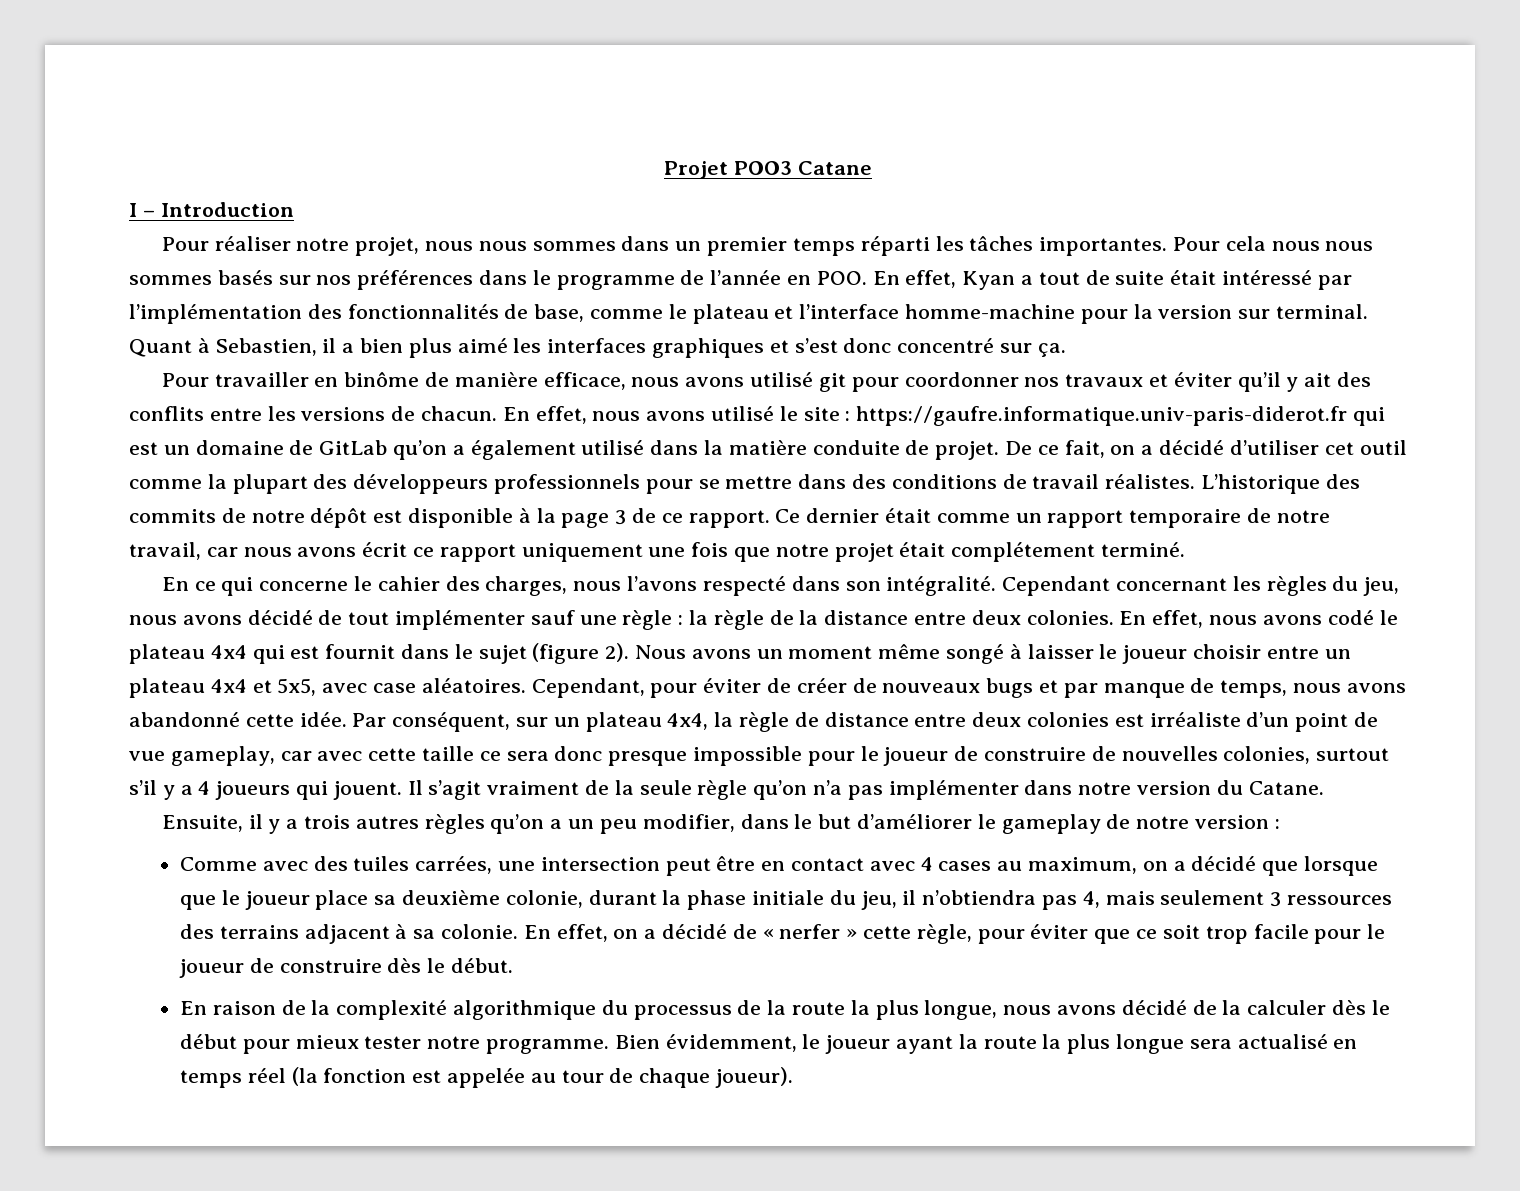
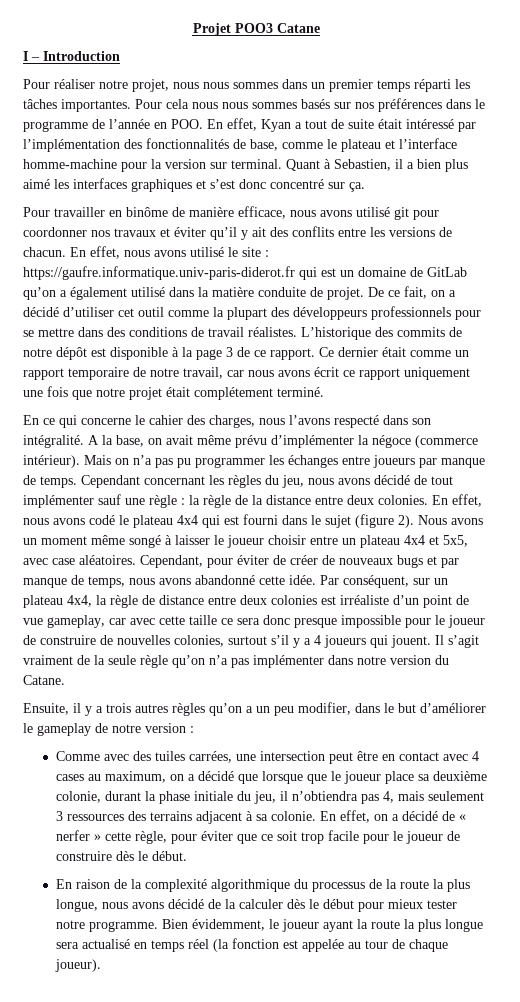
(997, 586) none -> [88,435,478,448] [23,455,485,468] [23,475,77,488] A la base, on avait même prévu d’implémenter la négoce (commerce intérieur). Mais on n’a pas pu programmer les échanges entre joueurs par manque de temps.
[325,644,396,659] fournit -> [243,514,278,525] fourni

